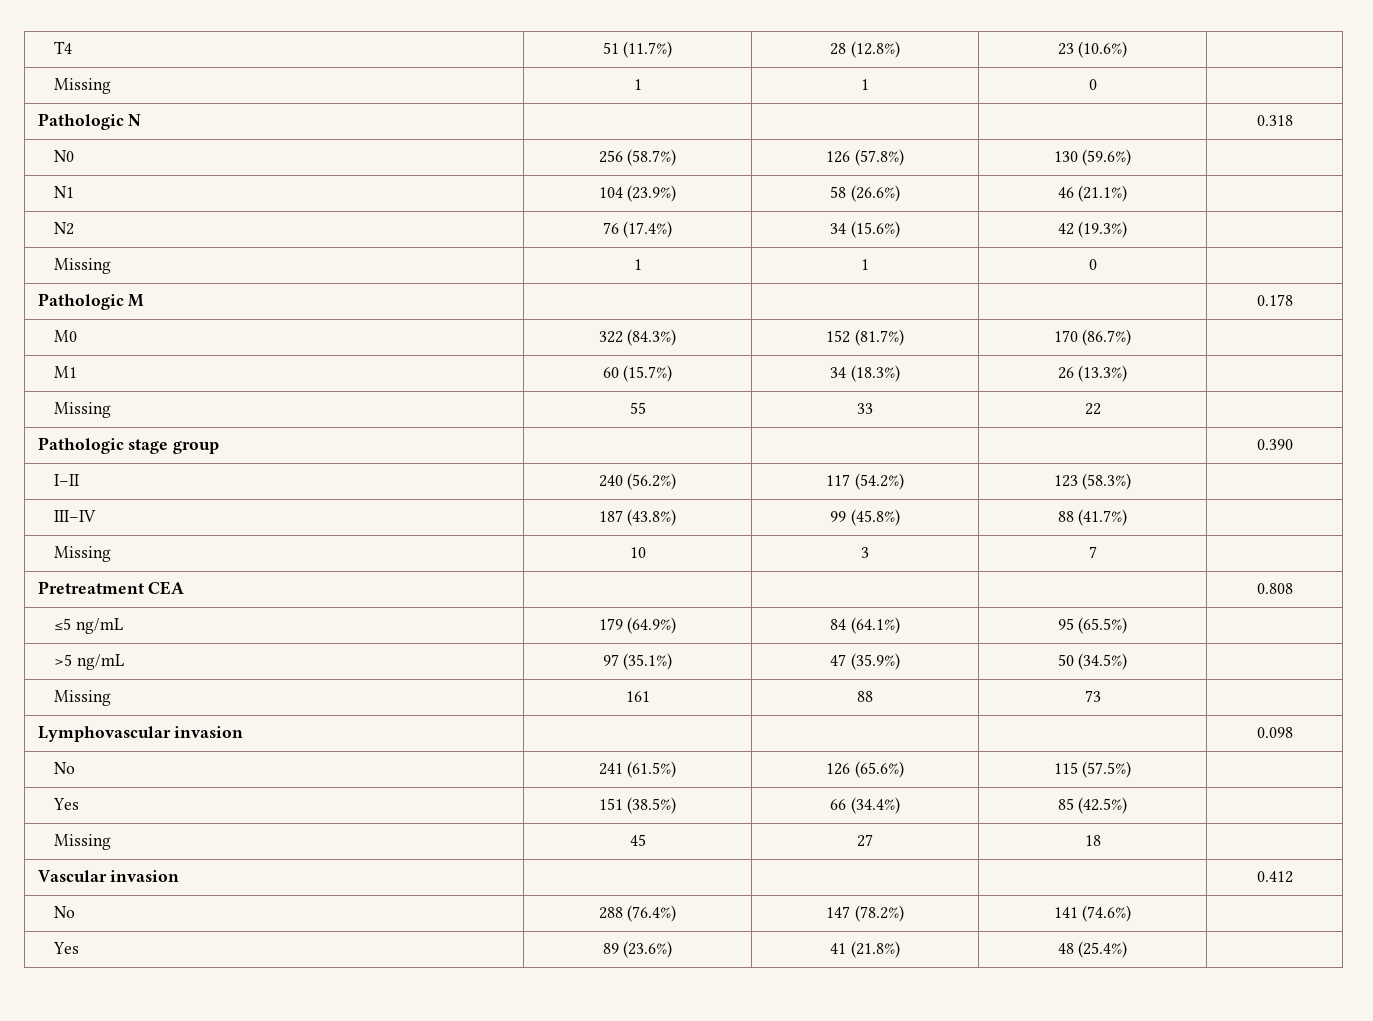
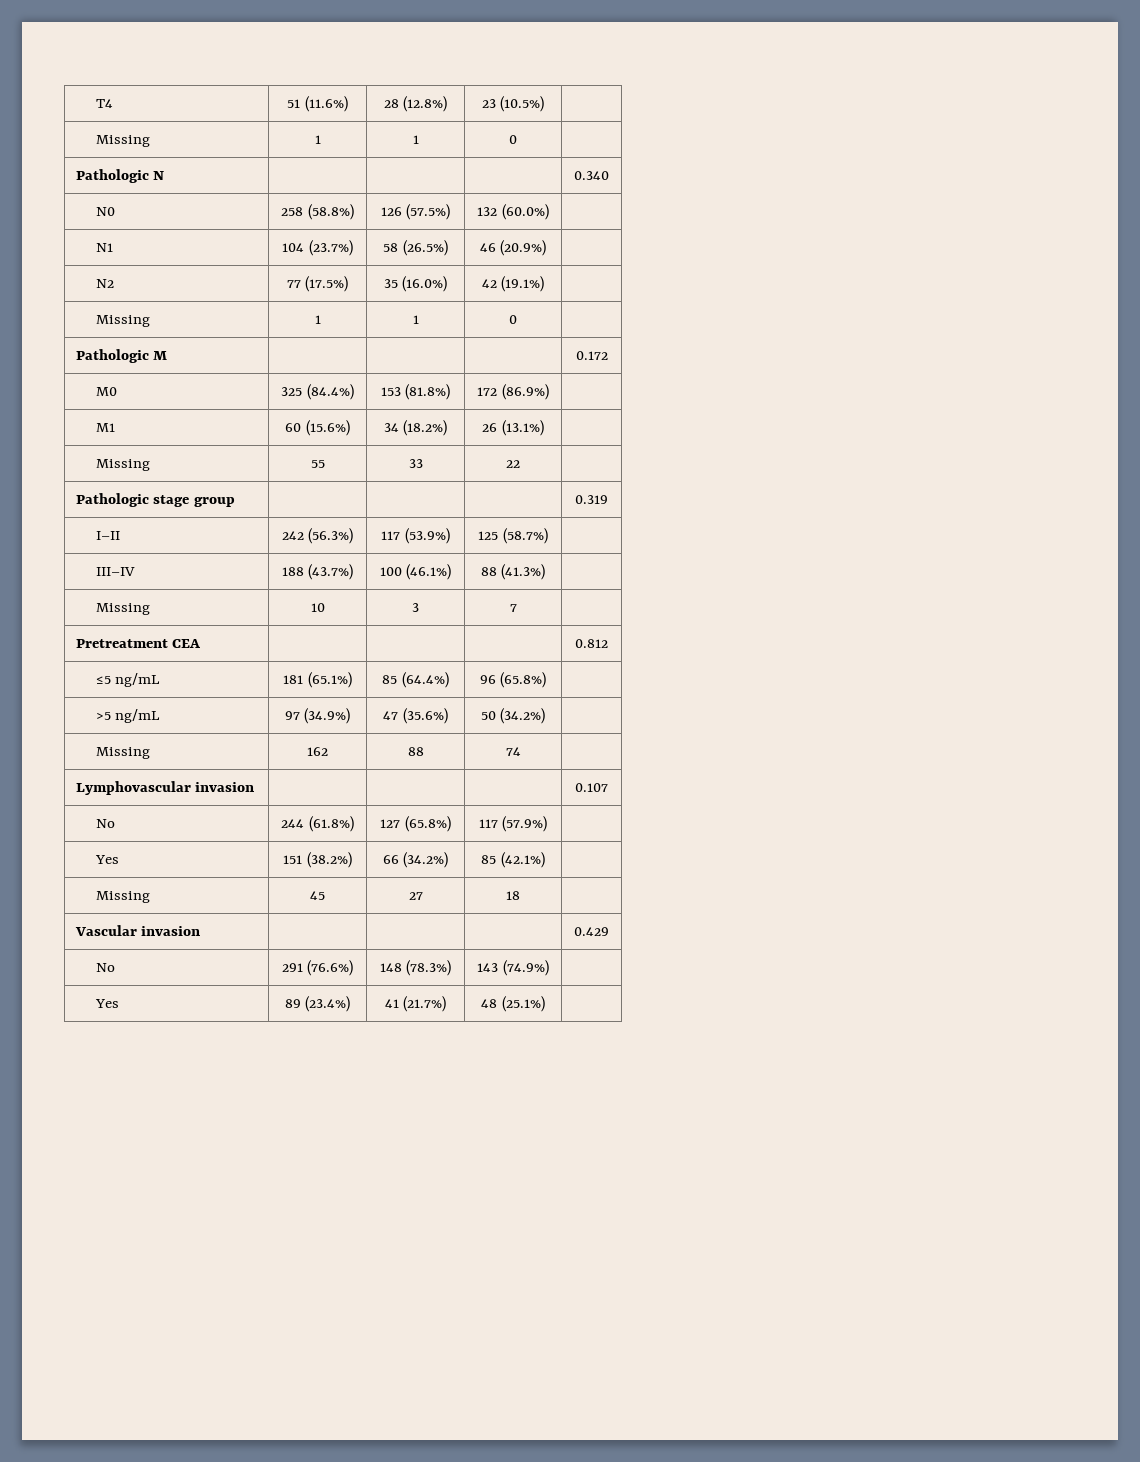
[623,41,673,58] (11.7%) -> [304,96,348,112] (11.6%)
[1078,41,1128,58] (10.6%) -> [500,96,545,112] (10.5%)
[1256,115,1293,126] 0.318 -> [574,171,609,180] 0.340
[598,149,677,166] [826,149,904,166] [1053,149,1132,166] 256 (58.7%) | 126 (57.8%) | 130 (59.6%) -> [281,204,354,220] [380,204,451,220] [477,204,549,220] 258 (58.8%) | 126 (57.5%) | 132 (60.0%)
[627,185,677,202] (23.9%) -> [308,240,353,256] (23.7%)
[850,185,900,202] (26.6%) -> [402,240,448,256] (26.5%)
[1078,185,1128,202] (21.1%) -> [500,240,547,256] (20.9%)
[602,221,673,238] [830,221,900,238] 76 (17.4%) | 34 (15.6%) -> [286,276,349,292] [383,276,448,292] 77 (17.5%) | 35 (16.0%)
[1078,221,1128,238] (19.3%) -> [501,276,545,292] (19.1%)
[1256,294,1293,306] 0.178 -> [575,351,608,360] 0.172
[598,329,677,346] [826,329,904,346] [1053,329,1132,346] 322 (84.3%) | 152 (81.7%) | 170 (86.7%) -> [281,384,354,400] [380,384,451,400] [477,384,549,400] 325 (84.4%) | 153 (81.8%) | 172 (86.9%)
[623,365,673,382] [830,365,900,382] (15.7%) | 34 (18.3%) -> [305,420,350,436] [383,420,448,436] (15.6%) | 34 (18.2%)
[1078,365,1128,382] (13.3%) -> [501,420,544,436] (13.1%)
[1256,439,1293,450] 0.390 -> [575,495,608,504] 0.319
[598,473,677,490] [826,473,904,490] [1053,473,1132,490] [54,510,97,522] [598,509,677,526] [830,509,900,526] [1057,509,1128,526] 240 (56.2%) | 117 (54.2%) | 123 (58.3%) | // III–IV | 187 (43.8%) | 99 (45.8%) | 88 (41.7%) -> [281,528,354,544] [381,528,450,544] [478,528,548,544] [95,567,135,576] [281,564,354,580] [379,564,452,580] [480,564,546,580] 242 (56.3%) | 117 (53.9%) | 125 (58.7%) | // III–IV | 188 (43.7%) | 100 (46.1%) | 88 (41.3%)
[1256,583,1293,594] 0.808 -> [575,639,608,648] 0.812
[598,617,677,634] [830,617,900,634] [1057,617,1128,634] 179 (64.9%) | 84 (64.1%) | 95 (65.5%) -> [283,672,352,688] [382,672,449,688] [479,672,547,688] 181 (65.1%) | 85 (64.4%) | 96 (65.8%)
[623,653,673,670] (35.1%) -> [304,708,351,724] (34.9%)
[850,653,900,670] (35.9%) -> [402,708,448,724] (35.6%)
[1078,653,1128,670] [54,690,112,706] [625,691,650,702] (34.5%) | // Missing | 161 -> [500,708,546,724] [95,747,150,759] [307,747,328,756] (34.2%) | // Missing | 162
[1084,690,1101,702] 73 -> [505,747,521,756] 74
[1256,727,1293,738] [54,762,76,774] [598,761,677,778] [826,761,904,778] [1053,761,1132,778] 0.098 // No | 241 (61.5%) | 126 (65.6%) | 115 (57.5%) -> [575,783,608,792] [95,819,115,828] [281,816,354,832] [380,816,451,832] [478,816,548,832] 0.107 // No | 244 (61.8%) | 127 (65.8%) | 117 (57.9%)
[627,797,677,814] (38.5%) -> [306,852,352,868] (38.2%)
[850,797,900,814] [1057,797,1128,814] (34.4%) | 85 (42.5%) -> [403,852,449,868] [481,852,545,868] (34.2%) | 85 (42.1%)
[1256,871,1293,883] [54,906,76,918] [598,905,677,922] [826,905,904,922] [1053,905,1132,922] 0.412 // No | 288 (76.4%) | 147 (78.2%) | 141 (74.6%) -> [574,927,609,936] [95,963,115,972] [281,960,354,976] [379,960,452,976] [477,960,549,976] 0.429 // No | 291 (76.6%) | 148 (78.3%) | 143 (74.9%)
[623,941,673,958] (23.6%) -> [305,996,351,1012] (23.4%)
[850,941,900,958] (21.8%) -> [403,996,447,1012] (21.7%)
[1078,941,1128,958] (25.4%) -> [501,996,545,1012] (25.1%)

